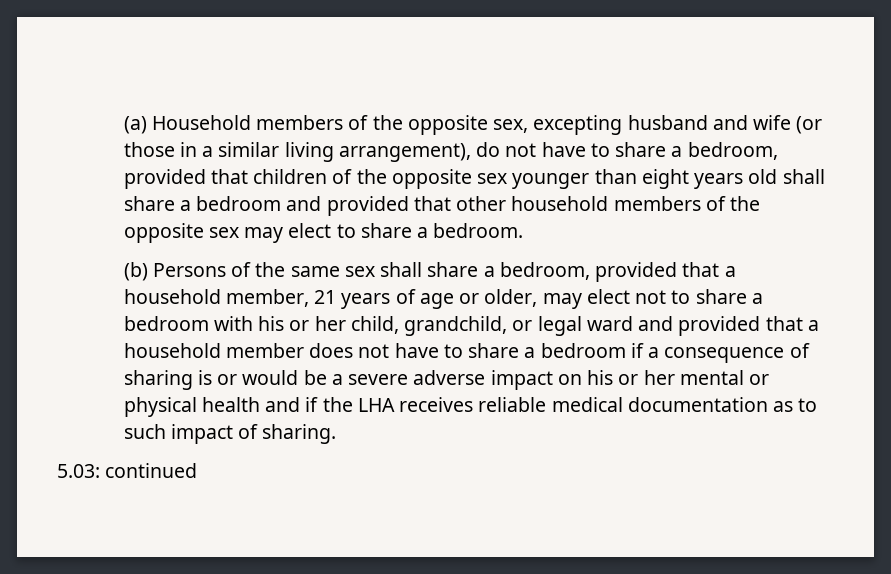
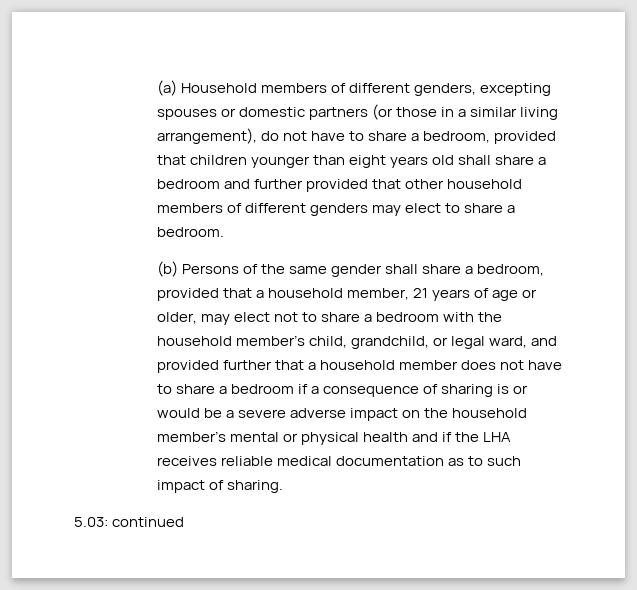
[372,115,792,135] the opposite sex, excepting husband and wife -> [348,83,551,96] [156,107,368,120] different genders, excepting spouses or domestic partners
[332,169,508,189] of the opposite sex -> (247, 160) none
(322, 203) none -> [253,179,303,189] further
[730,196,761,211] [123,223,239,243] the opposite sex -> [244,203,368,216] different genders
[344,266,375,277] sex -> [330,264,382,277] gender
[258,316,346,331] his or her -> [478,312,503,322] [156,335,305,346] the household member’s
[586,316,761,336] ward and provided -> [488,336,557,348] [156,360,272,373] ward, and provided further
[587,370,675,385] his or her -> [423,408,527,418] [156,431,226,442] the household member’s

